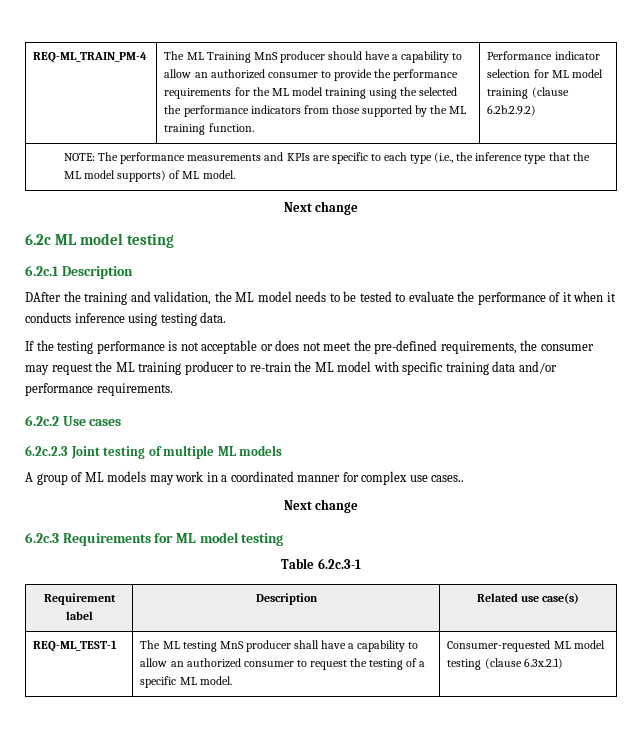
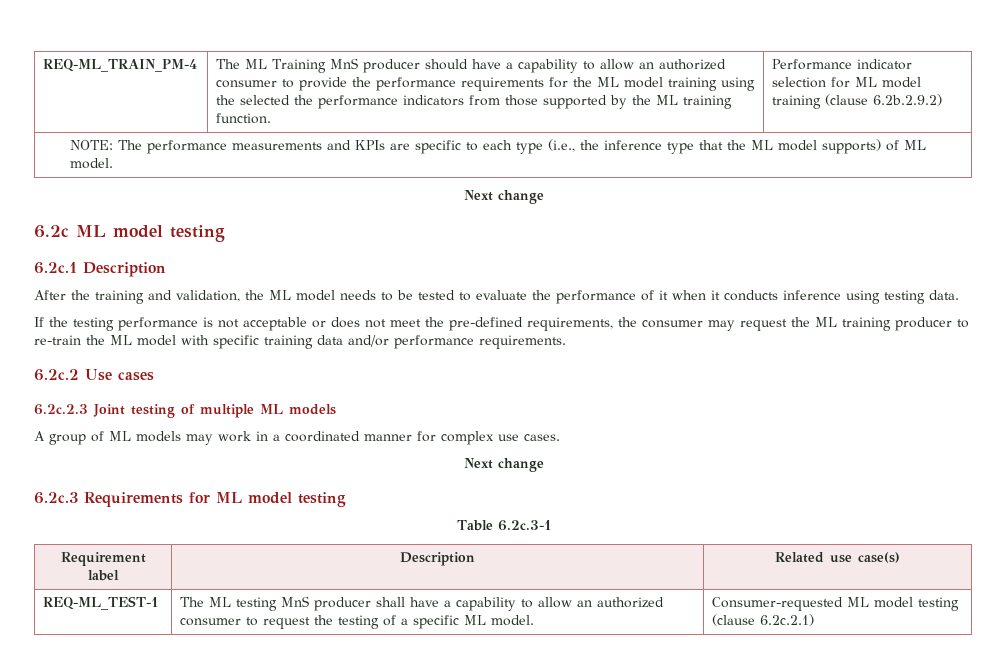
[25,292,61,302] DAfter -> [34,290,66,300] After
[431,475,465,482] cases.. -> [524,434,560,441] cases.
[523,658,563,669] 6.3x.2.1) -> [760,614,815,626] 6.2c.2.1)

